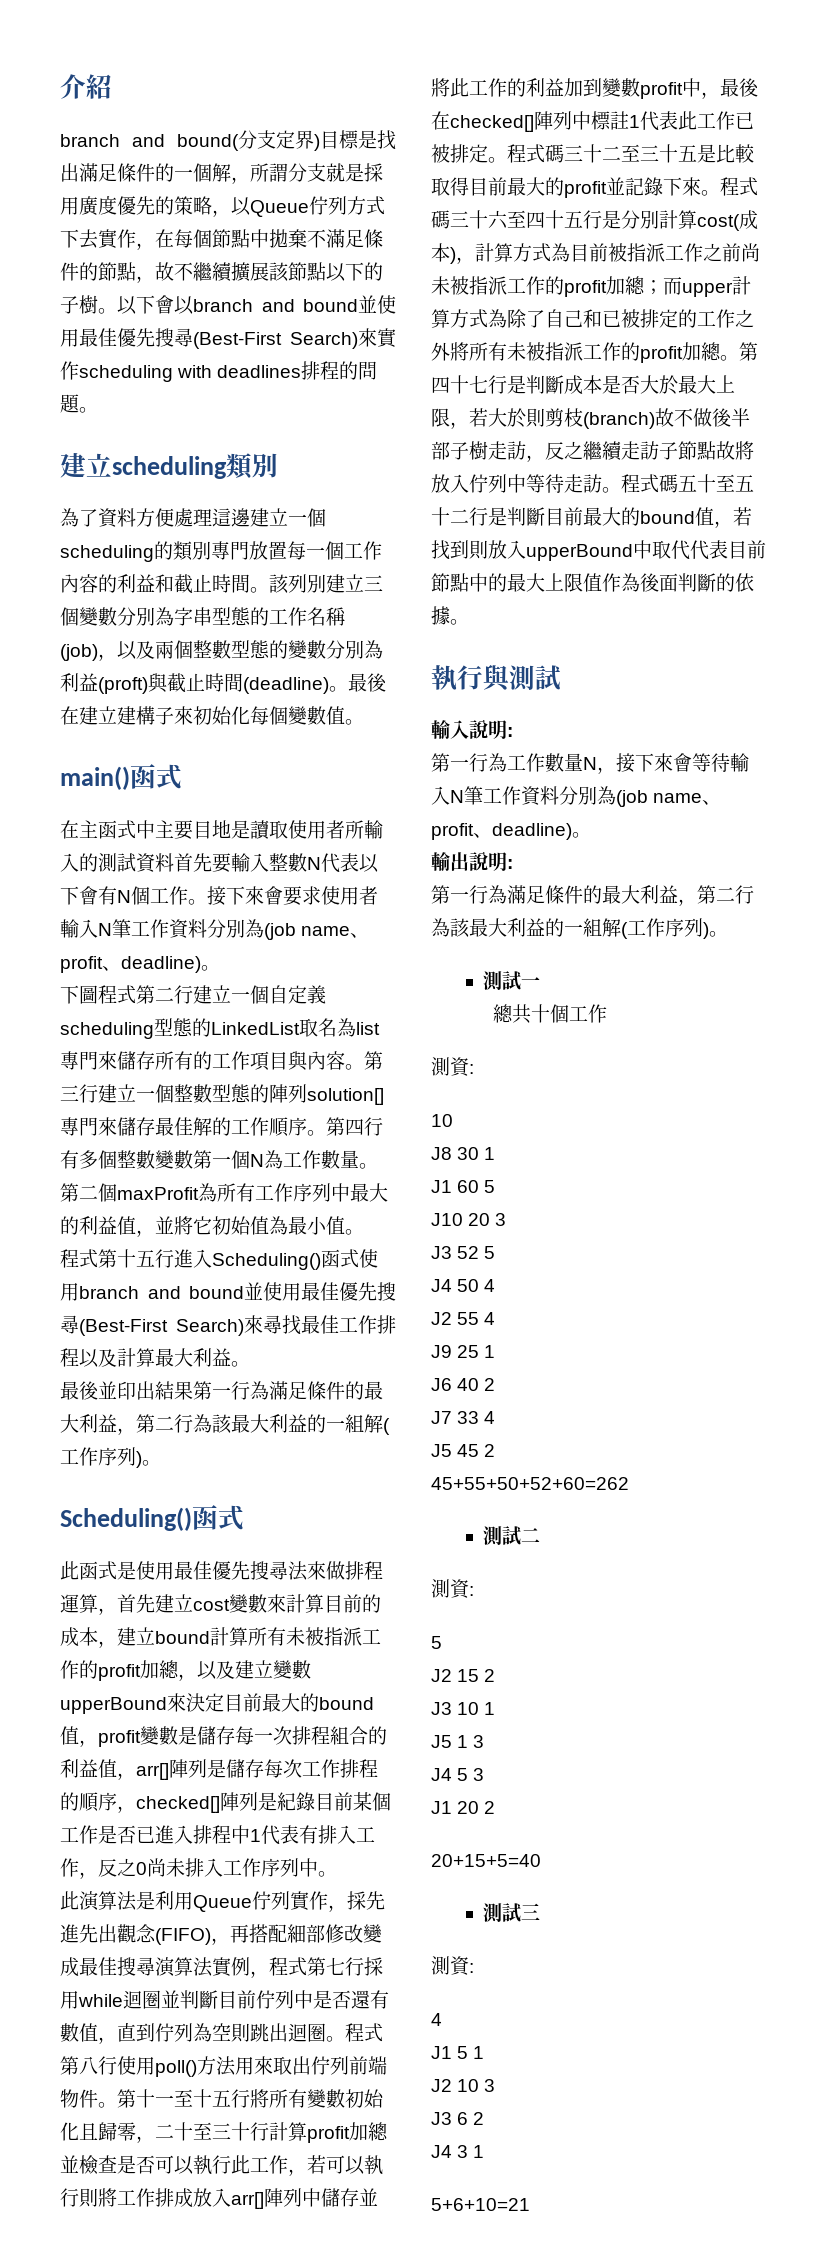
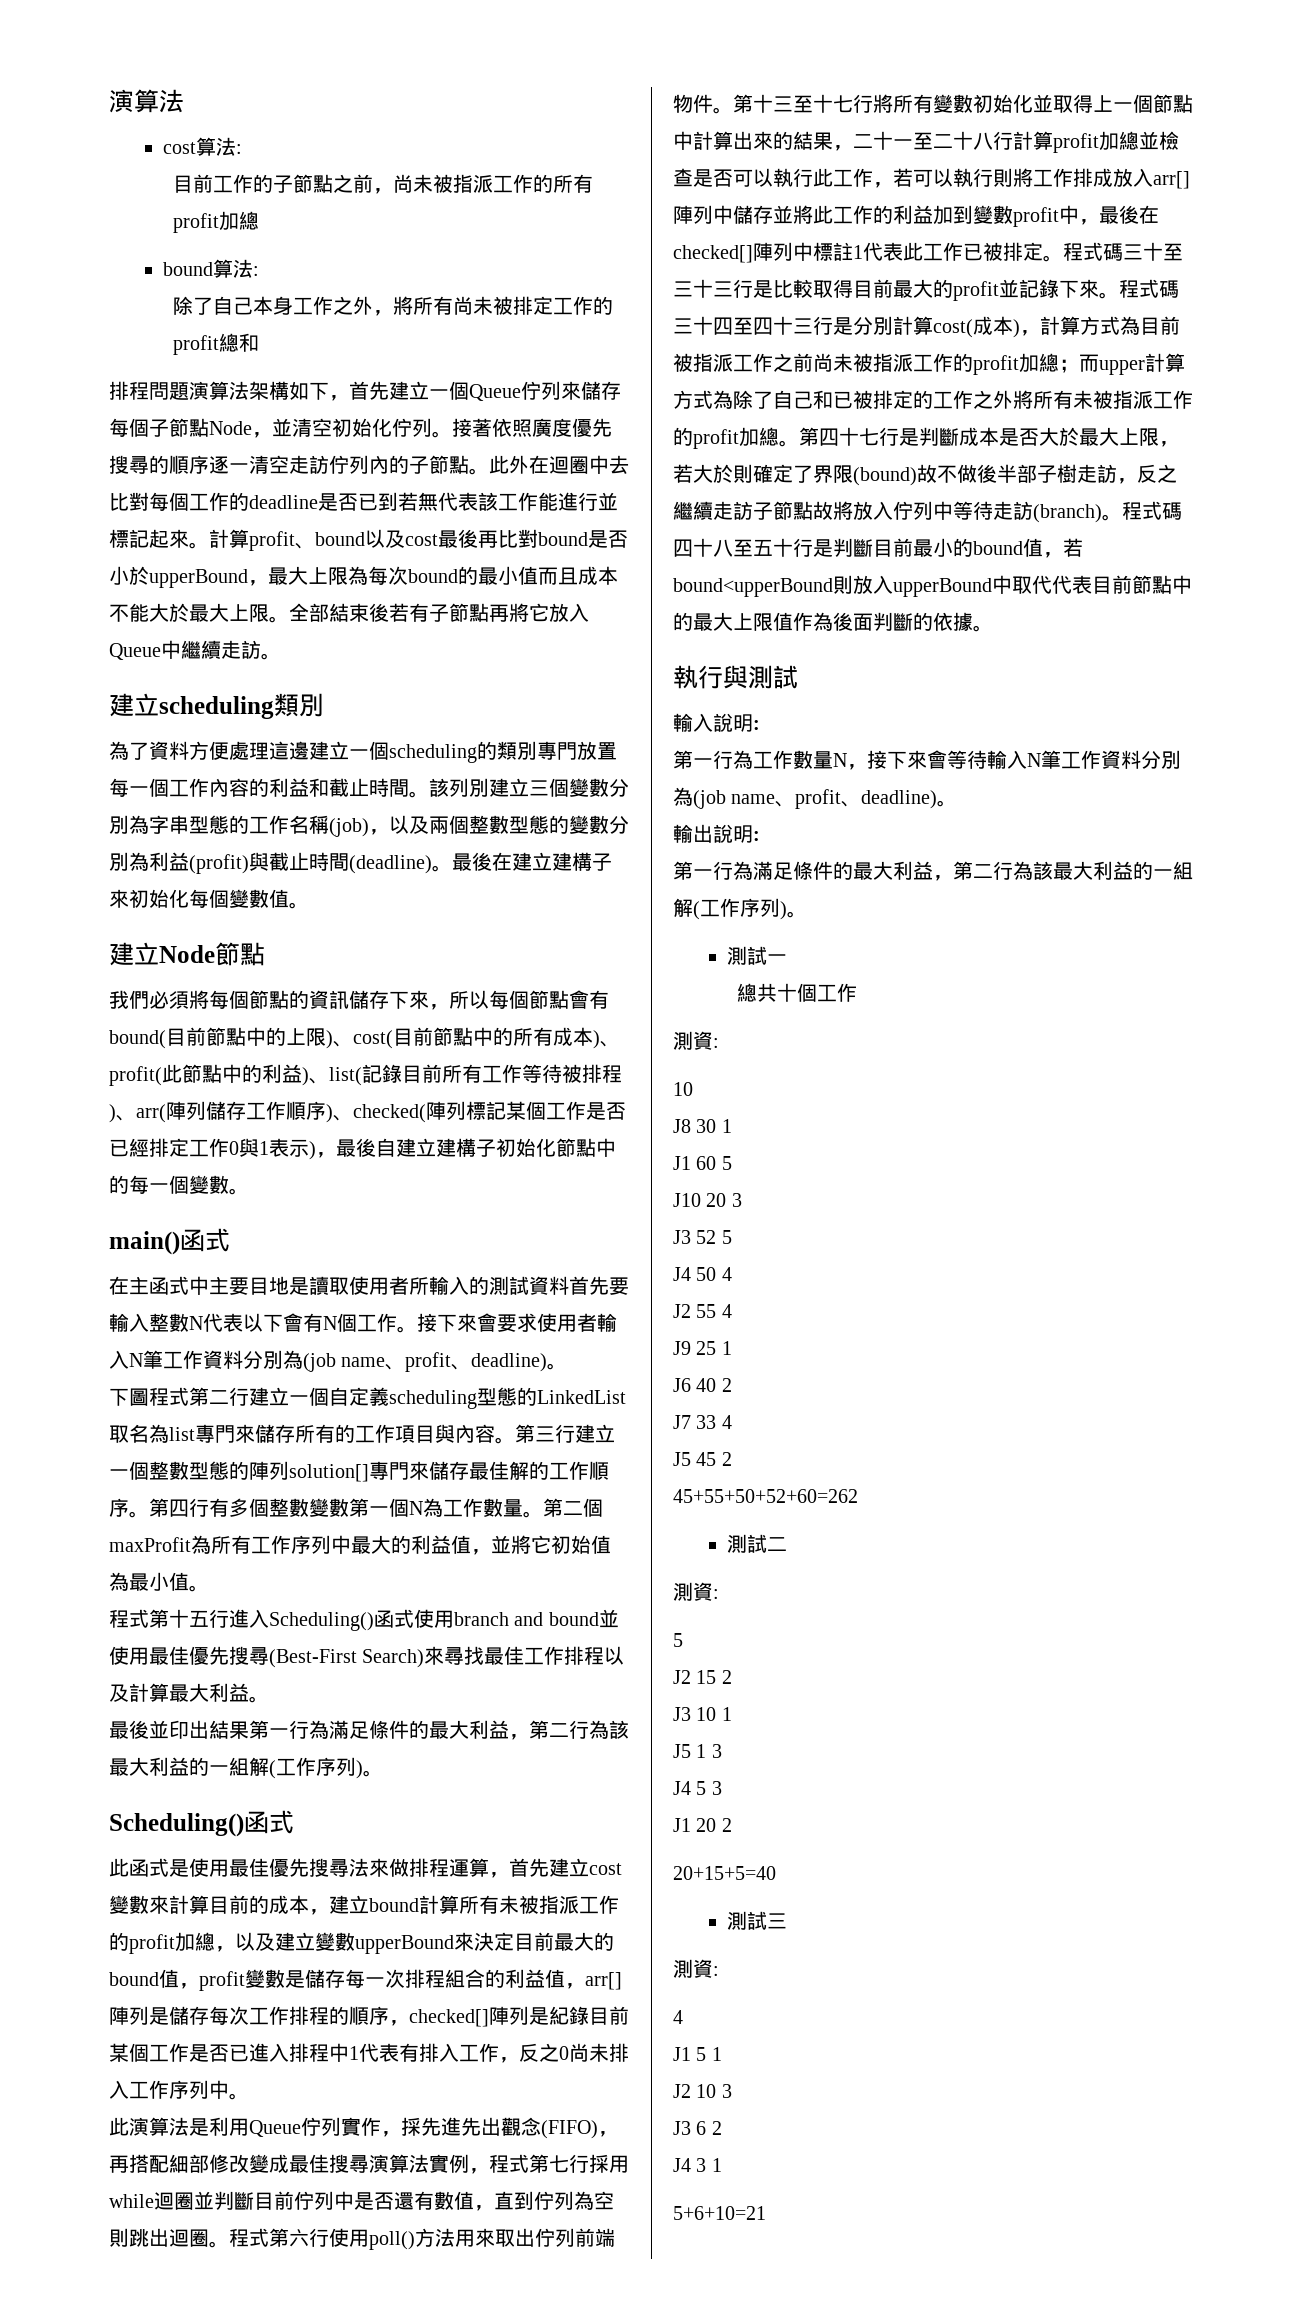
[60,74,112,99] [60,130,396,151] [60,163,383,184] [60,196,385,217] [60,229,383,250] [60,262,383,283] [60,295,396,315] [60,328,397,349] [60,361,378,382] [60,394,80,413] 介紹 // branch and bound(分支定界)目標是找出滿足條件的一個解，所謂分支就是採用廣度優先的策略，以Queue佇列方式下去實作，在每個節點中拋棄不滿足條件的節點，故不繼續擴展該節點以下的子樹。以下會以branch and bound並使用最佳優先搜尋(Best-First Search)來實作scheduling with deadlines排程的問題 -> [109,89,184,113] [163,137,243,156] [173,174,594,194] [173,211,260,233] [163,259,260,278] [173,296,614,316] [173,333,260,355] [109,381,621,401] [109,418,612,438] [109,455,629,475] [109,492,618,511] [109,529,628,551] [109,566,618,588] [109,603,589,623] [109,640,261,660] 演算法 // cost算法: // 目前工作的子節點之前，尚未被指派工作的所有profit加總 // bound算法: // 除了自己本身工作之外，將所有尚未被排定工作的profit總和 // 排程問題演算法架構如下，首先建立一個Queue佇列來儲存每個子節點Node，並清空初始化佇列。接著依照廣度優先搜尋的順序逐一清空走訪佇列內的子節點。此外在迴圈中去比對每個工作的deadline是否已到若無代表該工作能進行並標記起來。計算profit、bound以及cost最後再比對bound是否小於upperBound，最大上限為每次bound的最小值而且成本不能大於最大上限。全部結束後若有子節點再將它放入Queue中繼續走訪
[98,677,148,694] (proft) -> [189,854,249,874] (profit)
(364, 722) none -> [109,942,265,966] [109,990,609,1010] [109,1027,620,1049] [109,1064,622,1086] [109,1101,626,1123] [109,1138,616,1160] [109,1175,249,1195] // 建立Node節點 // 我們必須將每個節點的資訊儲存下來，所以每個節點會有bound(目前節點中的上限)、cost(目前節點中的所有成本)、profit(此節點中的利益)、list(記錄目前所有工作等待被排程)、arr(陣列儲存工作順序)、checked(陣列標記某個工作是否已經排定工作0與1表示)，最後自建立建構子初始化節點中的每一個變數。
[79,2056,98,2075] 八 -> [289,2229,309,2247] 六
[155,2089,231,2108] 一至十五 -> [773,94,853,113] 三至十七
[79,2122,250,2143] 且歸零，二十至三十 -> [1033,94,1193,113] [673,131,993,151] 並取得上一個節點中計算出來的結果，二十一至二十八
[602,144,697,163] 二至三十五 -> [1163,243,1183,261] [673,279,753,298] 至三十三行
[488,210,583,229] 六至四十五 -> [713,316,813,335] 四至四十三
[545,408,655,429] 剪枝(branch) -> [753,464,917,486] 確定了界限(bound)
[602,474,754,493] [431,507,469,526] 。程式碼五十至五十二 -> [1033,501,1182,523] [673,538,793,557] (branch)。程式碼四十八至五十
[602,507,621,526] 大 -> [933,538,953,557] 小
[431,540,469,560] 找到 -> [673,578,833,597] bound<upperBound

